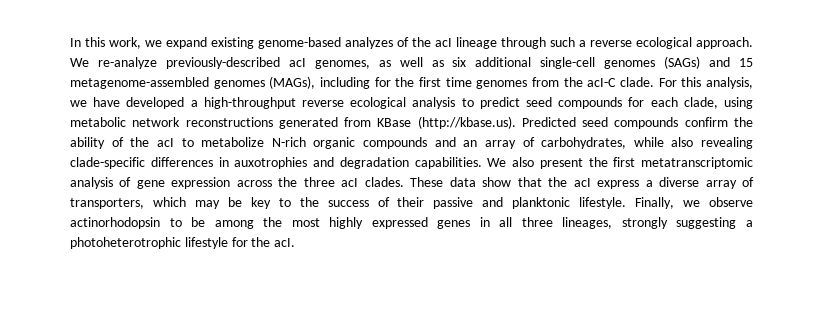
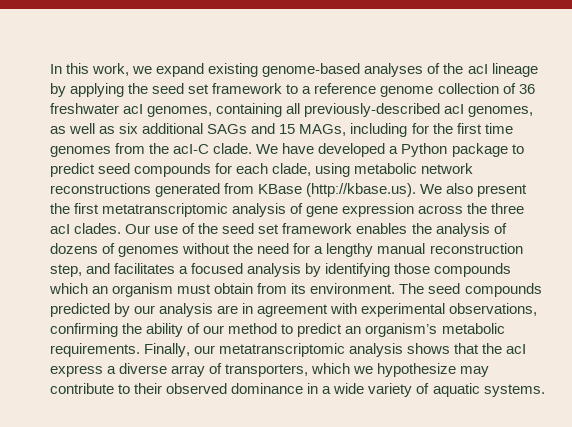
[345,37,393,49] analyzes -> [364,63,424,77] analyses
[501,37,753,49] [70,57,157,69] through such a reverse ecological approach. We re-analyze -> [50,83,535,97] [50,103,301,117] by applying the seed set framework to a reference genome collection of 36 freshwater acI genomes, containing all
[540,56,754,69] [70,76,316,89] single-cell genomes (SAGs) and 15 metagenome-assembled genomes (MAGs), -> [207,123,347,136] SAGs and 15 MAGs,
[658,77,753,89] [70,97,456,109] For this analysis, we have developed a high-throughput reverse ecological analysis -> [256,143,508,157] We have developed a Python package
[521,117,753,129] [70,137,753,149] [70,157,482,169] Predicted seed compounds confirm the ability of the acI to metabolize N-rich organic compounds and an array of carbohydrates, while also revealing clade-specific differences in auxotrophies and degradation capabilities. -> (417, 190) none
[410,177,512,187] These data show -> [125,223,507,237] [50,243,523,257] [50,263,512,277] [49,283,542,297] [50,303,538,317] [50,323,505,337] [50,343,451,357] Our use of the seed set framework enables the analysis of dozens of genomes without the need for a lengthy manual reconstruction step, and facilitates a focused analysis by identifying those compounds which an organism must obtain from its environment. The seed compounds predicted by our analysis are in agreement with experimental observations, confirming the ability of our method to predict an organism’s metabolic requirements. Finally, our metatranscriptomic analysis shows
[194,197,753,209] [70,217,753,229] [70,237,296,249] may be key to the success of their passive and planktonic lifestyle. Finally, we observe actinorhodopsin to be among the most highly expressed genes in all three lineages, strongly suggesting a photoheterotrophic lifestyle for the acI. -> [353,363,490,377] [50,383,545,397] we hypothesize may contribute to their observed dominance in a wide variety of aquatic systems.

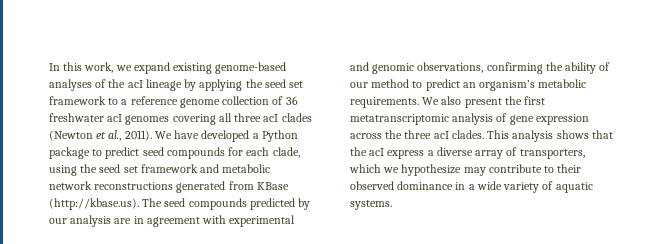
[147,103,534,117] [50,123,513,137] [50,143,253,157] genomes, containing all previously-described acI genomes, as well as six additional SAGs and 15 MAGs, including for the first time genomes from the acI-C clade. -> [125,113,312,125] [49,130,152,141] genomes covering all three acI clades (Newton et al., 2011).
(351, 170) none -> [80,164,220,173] the seed set framework and
(417, 190) none -> [142,198,311,210] [49,215,296,227] [350,62,611,74] [350,79,587,91] [350,97,419,108] The seed compounds predicted by our analysis are in agreement with experimental and genomic observations, confirming the ability of our method to predict an organism’s metabolic requirements.
[125,223,507,237] [50,243,523,257] [50,263,512,277] [49,283,542,297] [50,303,538,317] [50,323,505,337] [50,343,346,357] Our use of the seed set framework enables the analysis of dozens of genomes without the need for a lengthy manual reconstruction step, and facilitates a focused analysis by identifying those compounds which an organism must obtain from its environment. The seed compounds predicted by our analysis are in agreement with experimental observations, confirming the ability of our method to predict an organism’s metabolic requirements. Finally, our metatranscriptomic -> [487,130,510,139] This

